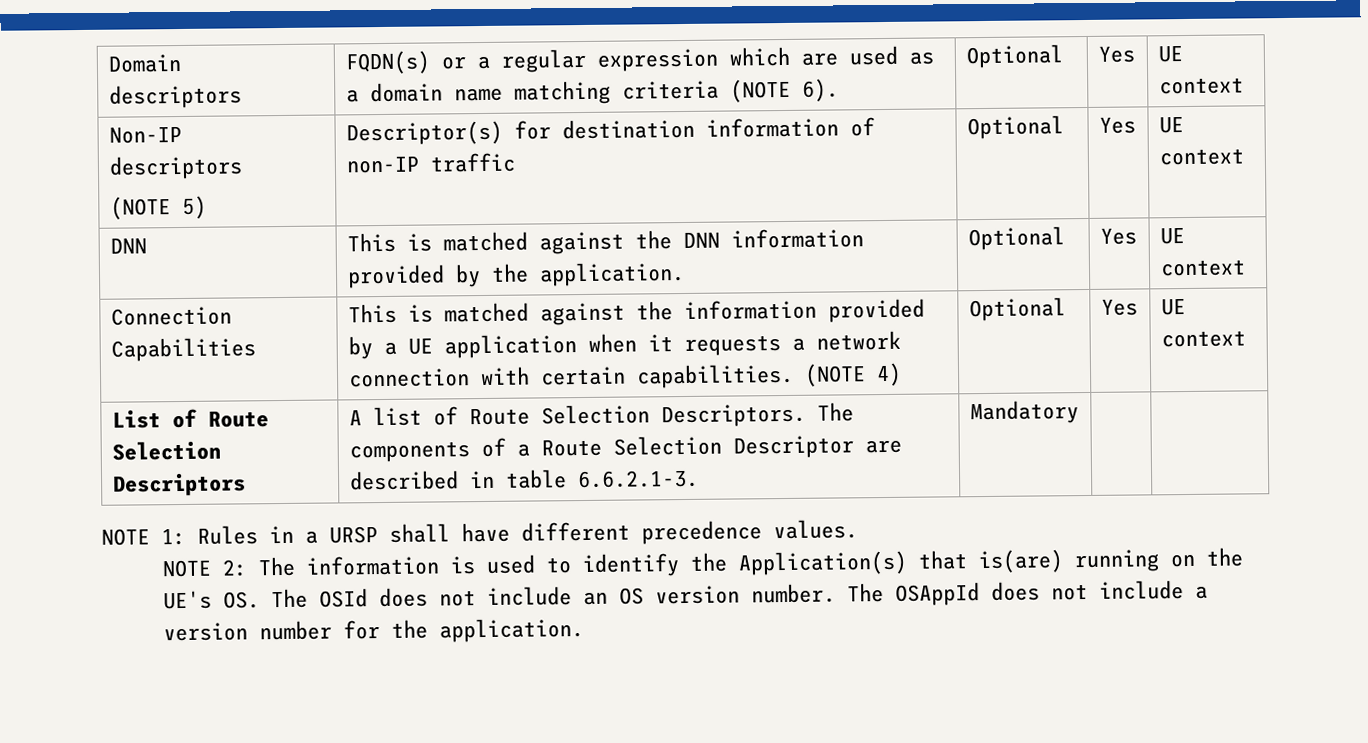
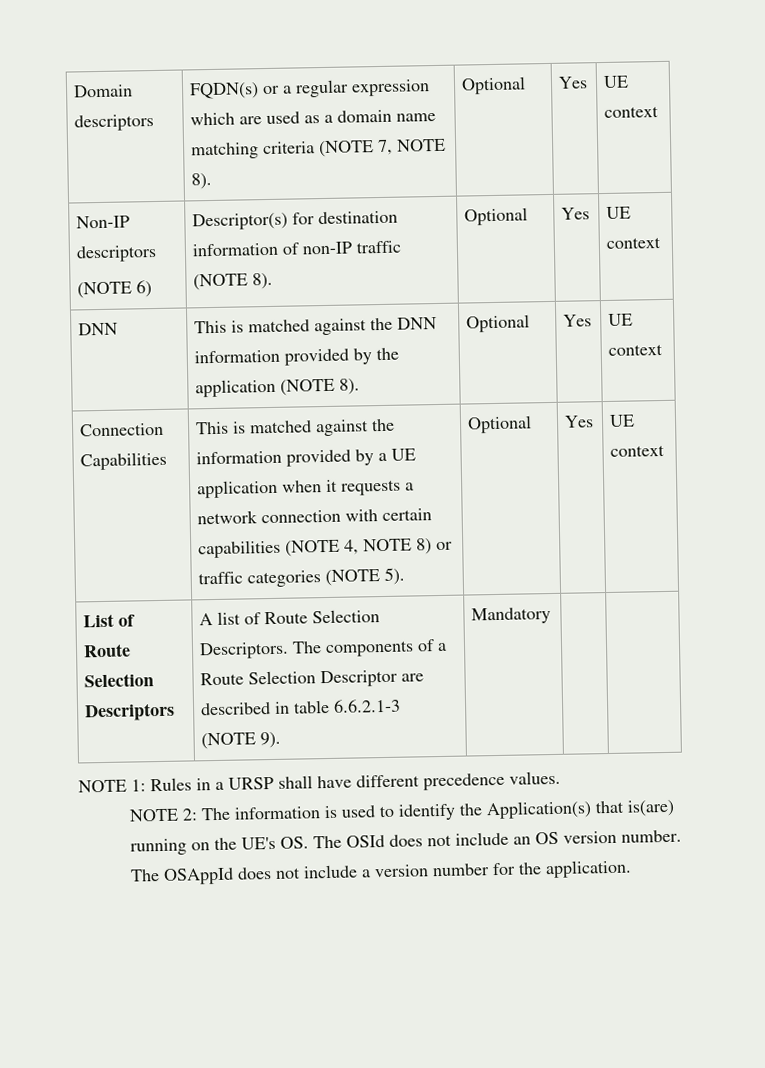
[801,78,839,102] 6). -> [377,138,447,156] [191,172,213,190] 7, NOTE 8).
[181,195,207,219] 5) -> [136,280,153,298] 6)
(516, 162) none -> [193,272,274,291] (NOTE 8).
[538,261,685,287] application. -> [195,378,361,398] application (NOTE 8).
[635,362,902,389] capabilities. (NOTE 4) -> [198,538,454,559] [198,567,406,588] capabilities (NOTE 4, NOTE 8) or traffic categories (NOTE 5).
[576,469,699,489] 6.6.2.1-3. -> [333,698,402,713] [201,731,282,750] 6.6.2.1-3 (NOTE 9).

